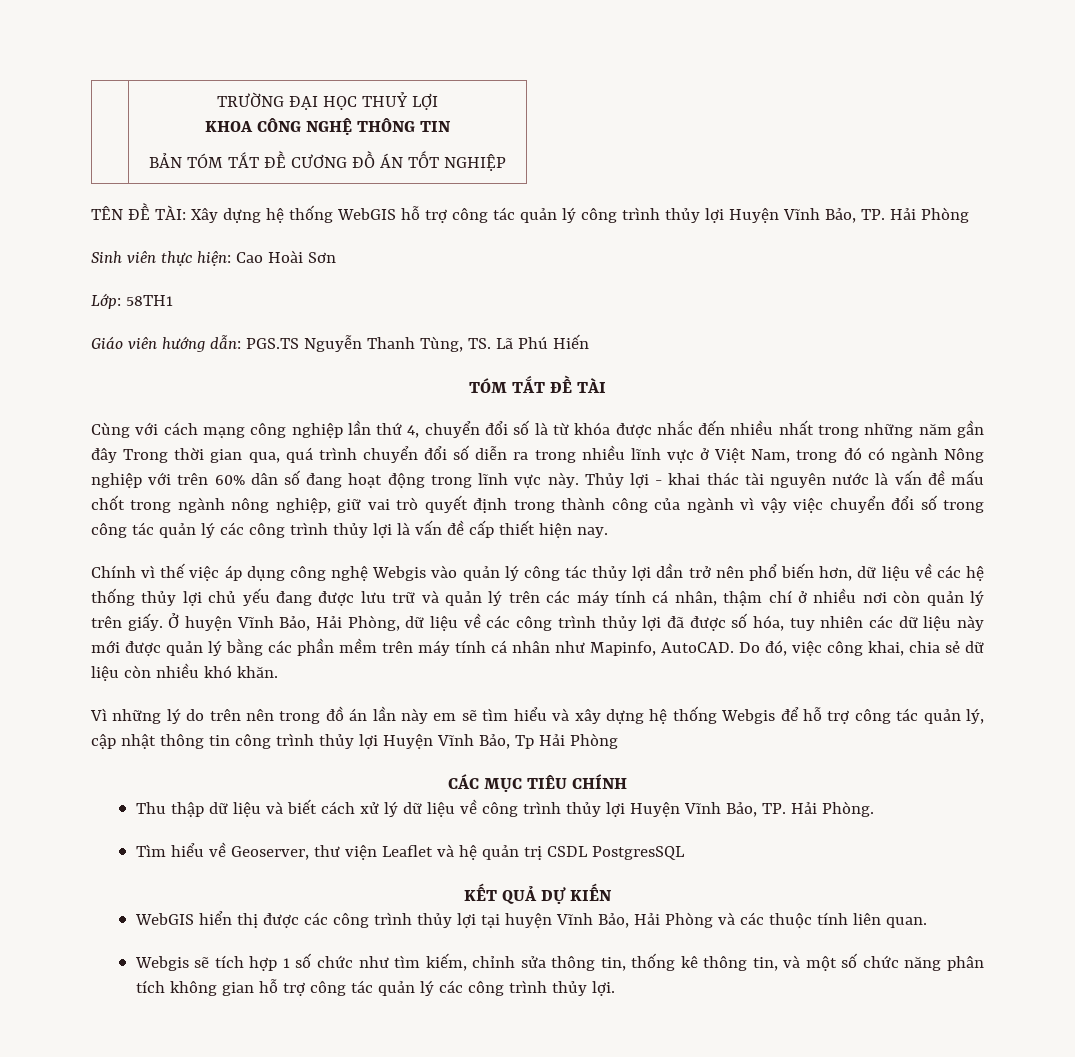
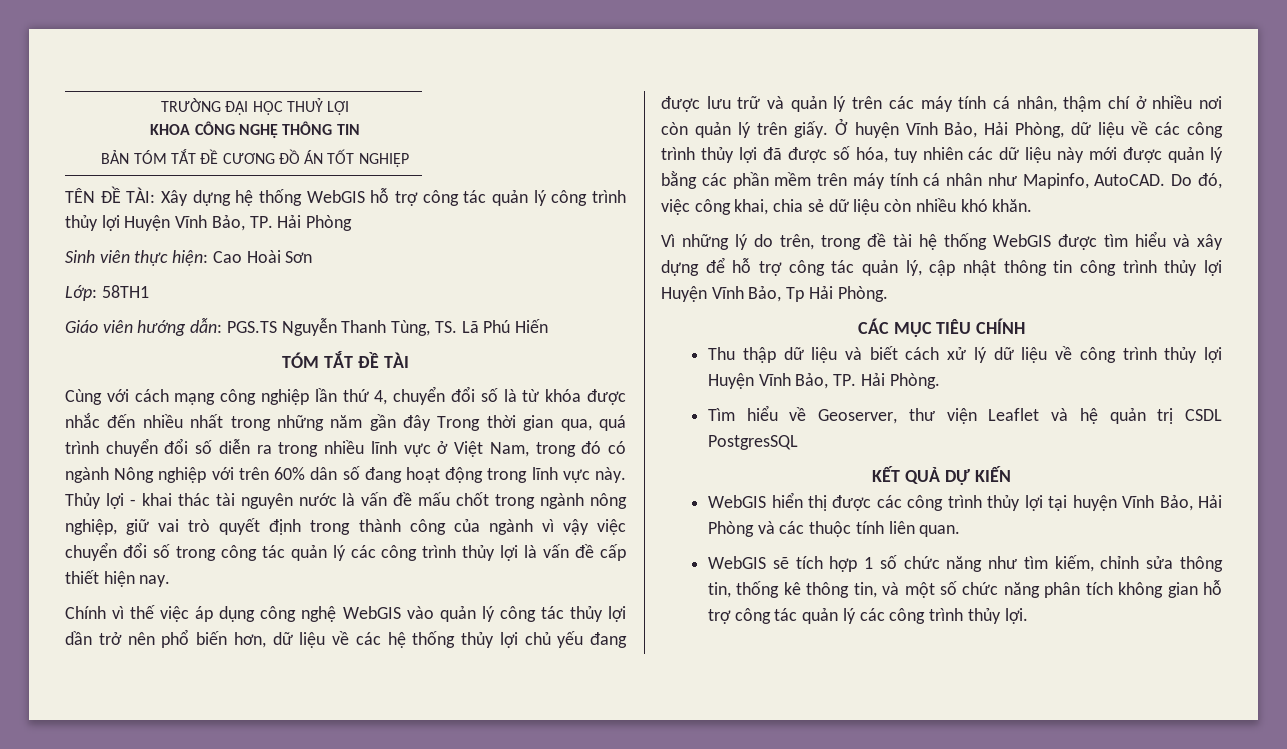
[372,566,427,581] Webgis -> [342,606,401,619] WebGIS
[209,706,477,724] trên nên trong đồ án lần này em sẽ -> [780,233,1097,250] trên, trong đề tài hệ thống WebGIS được
[649,706,776,724] hệ thống Webgis -> (699, 268) none
[569,733,618,749] Phòng -> [837,286,888,302] Phòng.
[134,956,189,971] Webgis -> [708,556,767,569] WebGIS
(354, 961) none -> [946,556,983,572] năng

